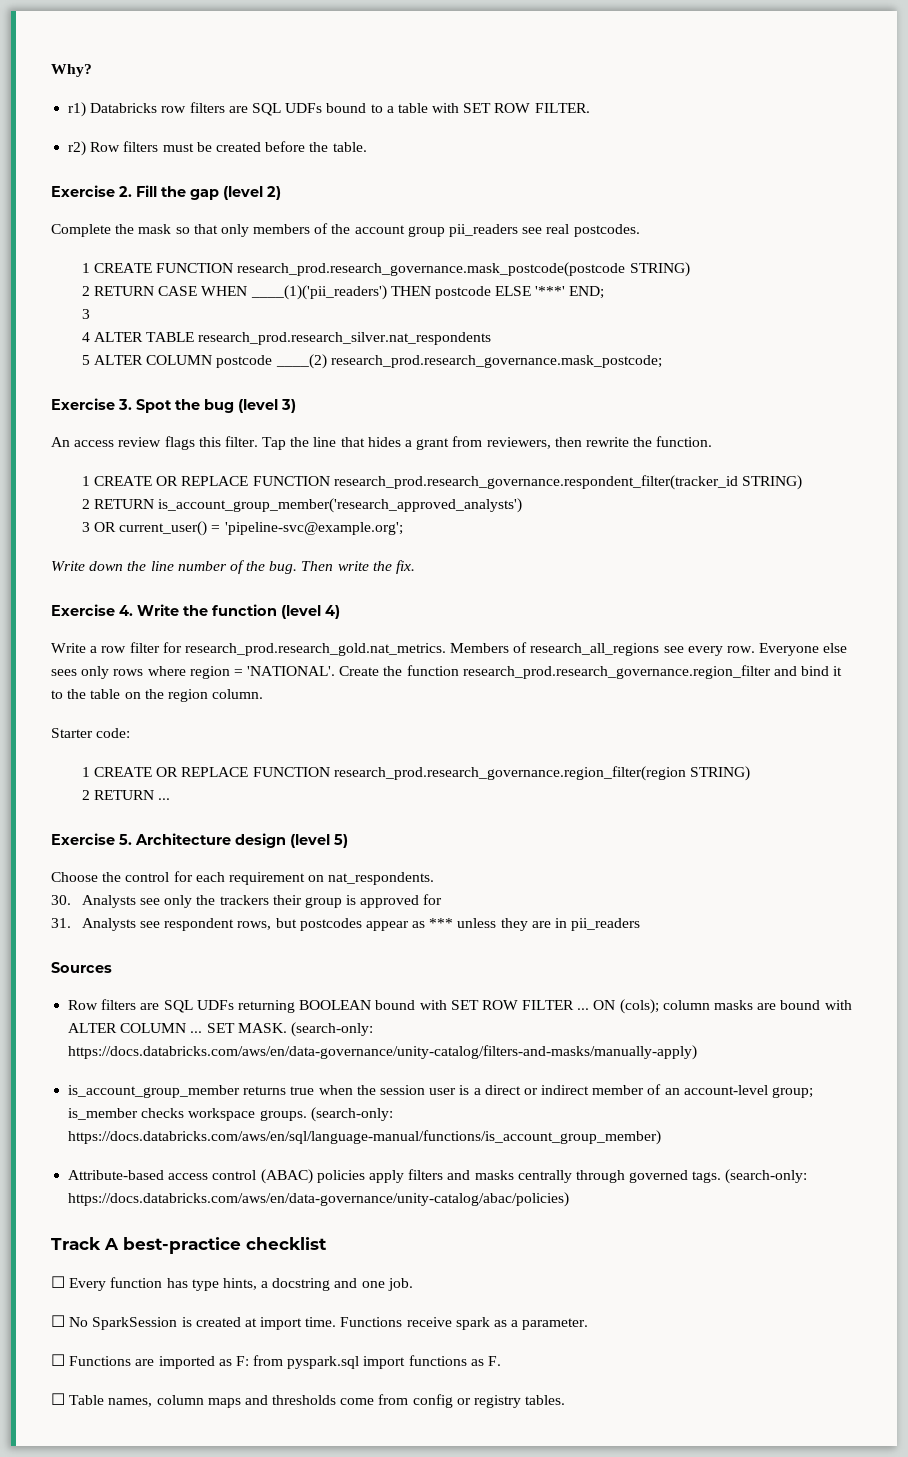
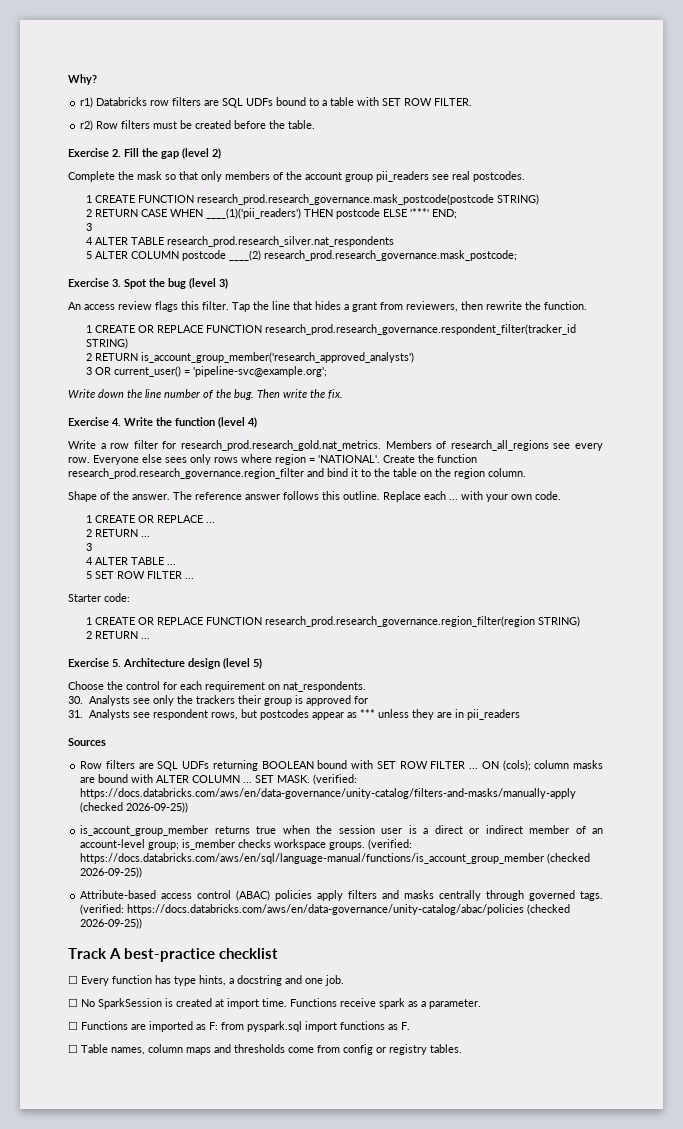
(264, 694) none -> [68,491,561,502] [86,515,216,523] [86,529,151,537] [86,543,93,551] [86,557,177,565] [86,571,195,579] // Shape of the answer. The reference answer follows this outline. Replace each ... with your own code. // 1 CREATE OR REPLACE ... // 2 RETURN ... // 3 // 4 ALTER TABLE ... // 5 SET ROW FILTER ...
[290,1022,373,1037] [68,1045,698,1060] (search-only: https://docs.databricks.com/aws/en/data-governance/unity-catalog/filters-and-masks/manually-apply) -> [313,774,358,785] [80,788,577,799] [80,802,189,813] (verified: https://docs.databricks.com/aws/en/data-governance/unity-catalog/filters-and-masks/manually-apply (checked 2026-09-25))
[310,1107,393,1122] [68,1130,662,1145] (search-only: https://docs.databricks.com/aws/en/sql/language-manual/functions/is_account_group_member) -> [368,839,413,850] [80,853,591,864] [80,867,143,878] (verified: https://docs.databricks.com/aws/en/sql/language-manual/functions/is_account_group_member (checked 2026-09-25))
[725,1169,808,1184] [68,1192,570,1207] (search-only: https://docs.databricks.com/aws/en/data-governance/unity-catalog/abac/policies) -> [80,904,571,915] [80,918,143,929] (verified: https://docs.databricks.com/aws/en/data-governance/unity-catalog/abac/policies (checked 2026-09-25))

